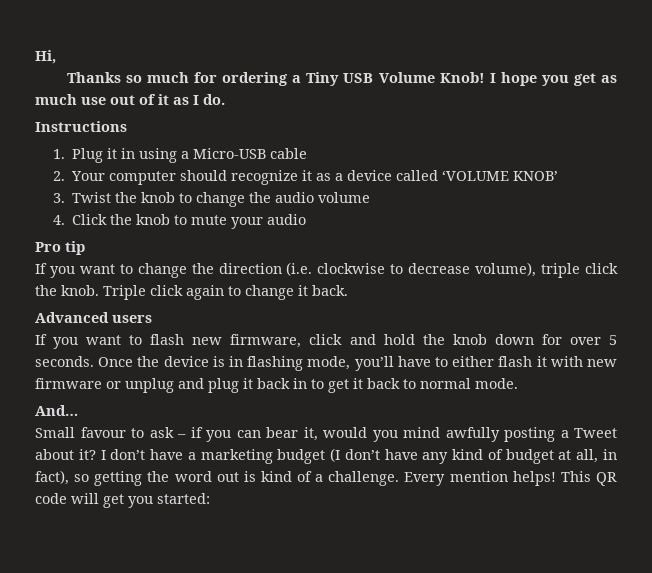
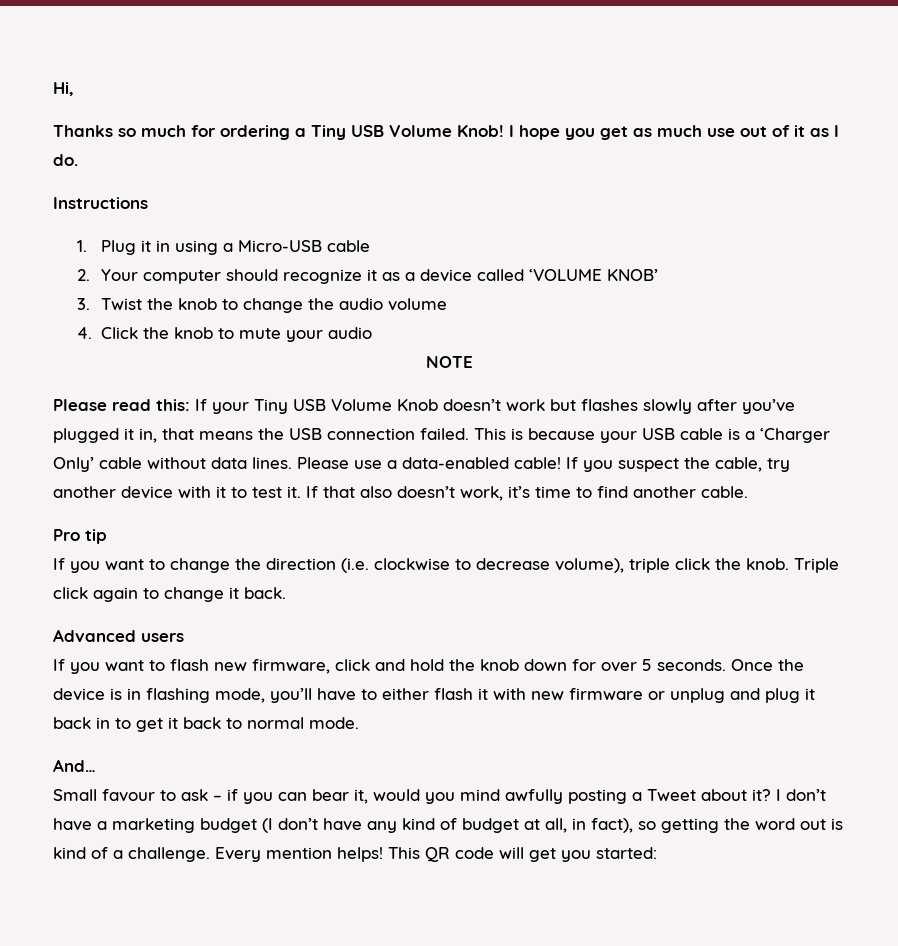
(307, 219) none -> [425,356,473,368] [53,399,795,414] [53,428,830,443] [53,457,790,472] [53,486,748,501] // NOTE // Please read this: If your Tiny USB Volume Knob doesn’t work but flashes slowly after you’ve plugged it in, that means the USB connection failed. This is because your USB cable is a ‘Charger Only’ cable without data lines. Please use a data-enabled cable! If you suspect the cable, try another device with it to test it. If that also doesn’t work, it’s time to find another cable.

